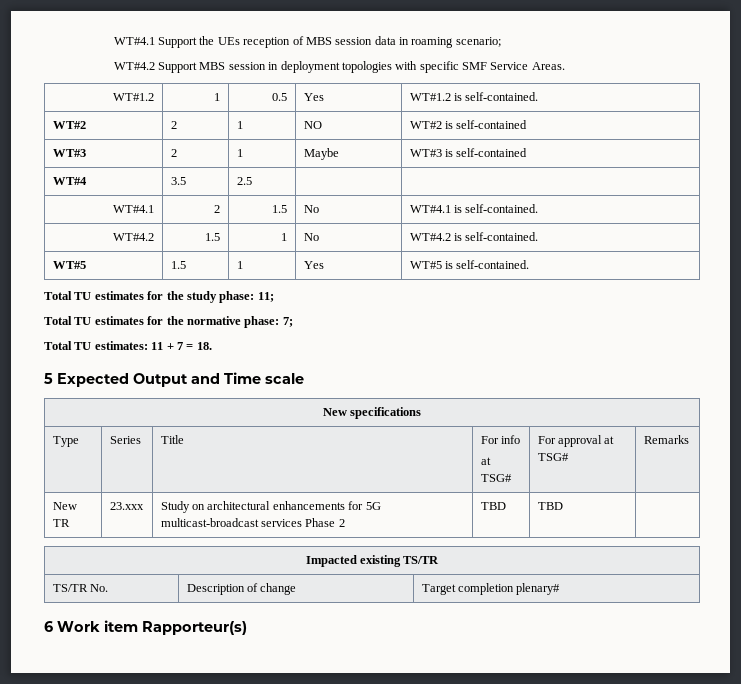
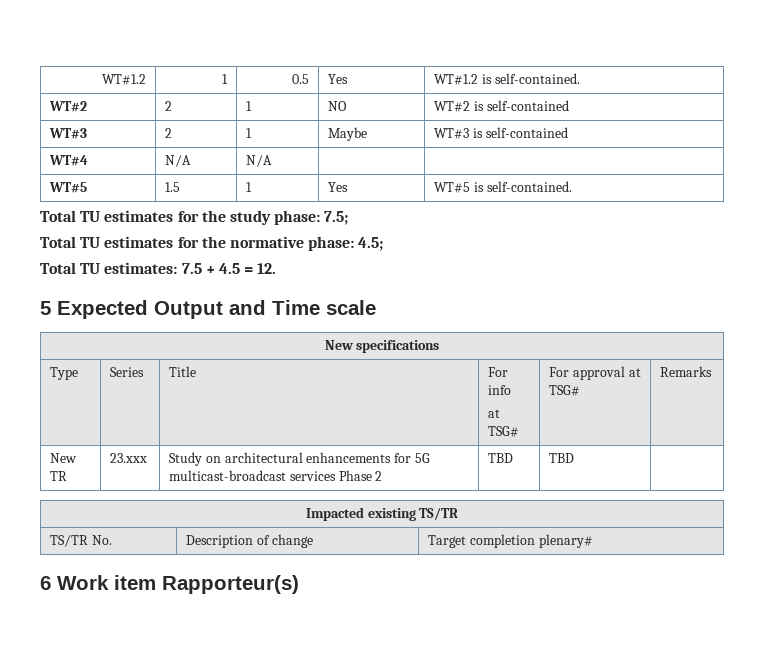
[113,36,501,48] [113,61,565,73] WT#4.1 Support the UEs reception of MBS session data in roaming scenario; // WT#4.2 Support MBS session in deployment topologies with specific SMF Service Areas. // -> (101, 79) none
[170,177,186,185] [236,177,252,185] [113,205,155,213] [214,205,221,213] [272,205,288,213] [303,205,319,213] [409,204,539,213] [113,233,155,241] [205,233,221,241] [281,233,288,241] [303,233,319,241] [409,232,539,241] 3.5 | 2.5 | | // WT#4.1 | 2 | 1.5 | No | WT#4.1 is self-contained. // WT#4.2 | 1.5 | 1 | No | WT#4.2 is self-contained. -> [165,155,192,167] [246,155,273,167] N/A | N/A | |
[257,292,274,302] 11; -> [324,211,349,225] 7.5;
[282,317,293,327] 7; -> [358,237,384,251] 4.5;
[151,342,212,350] 11 + 7 = 18. -> [181,263,277,274] 7.5 + 4.5 = 12.

